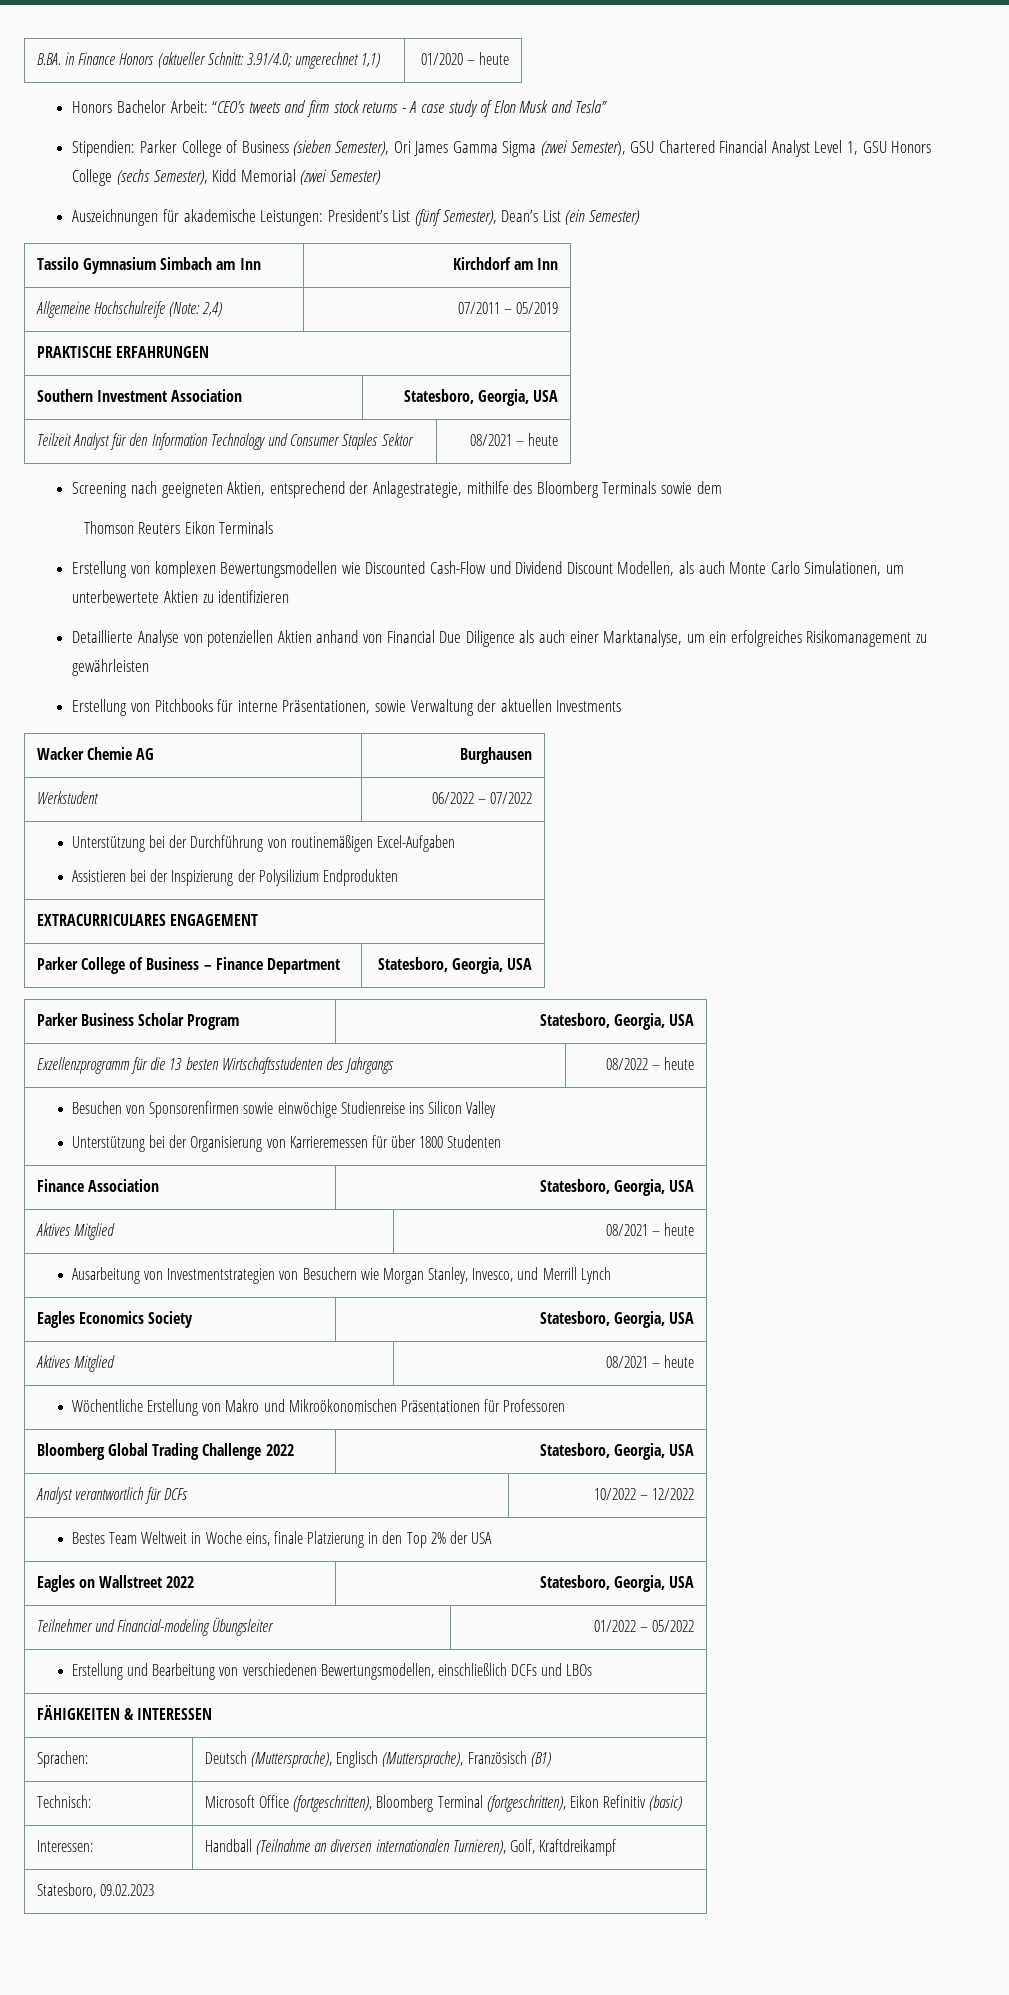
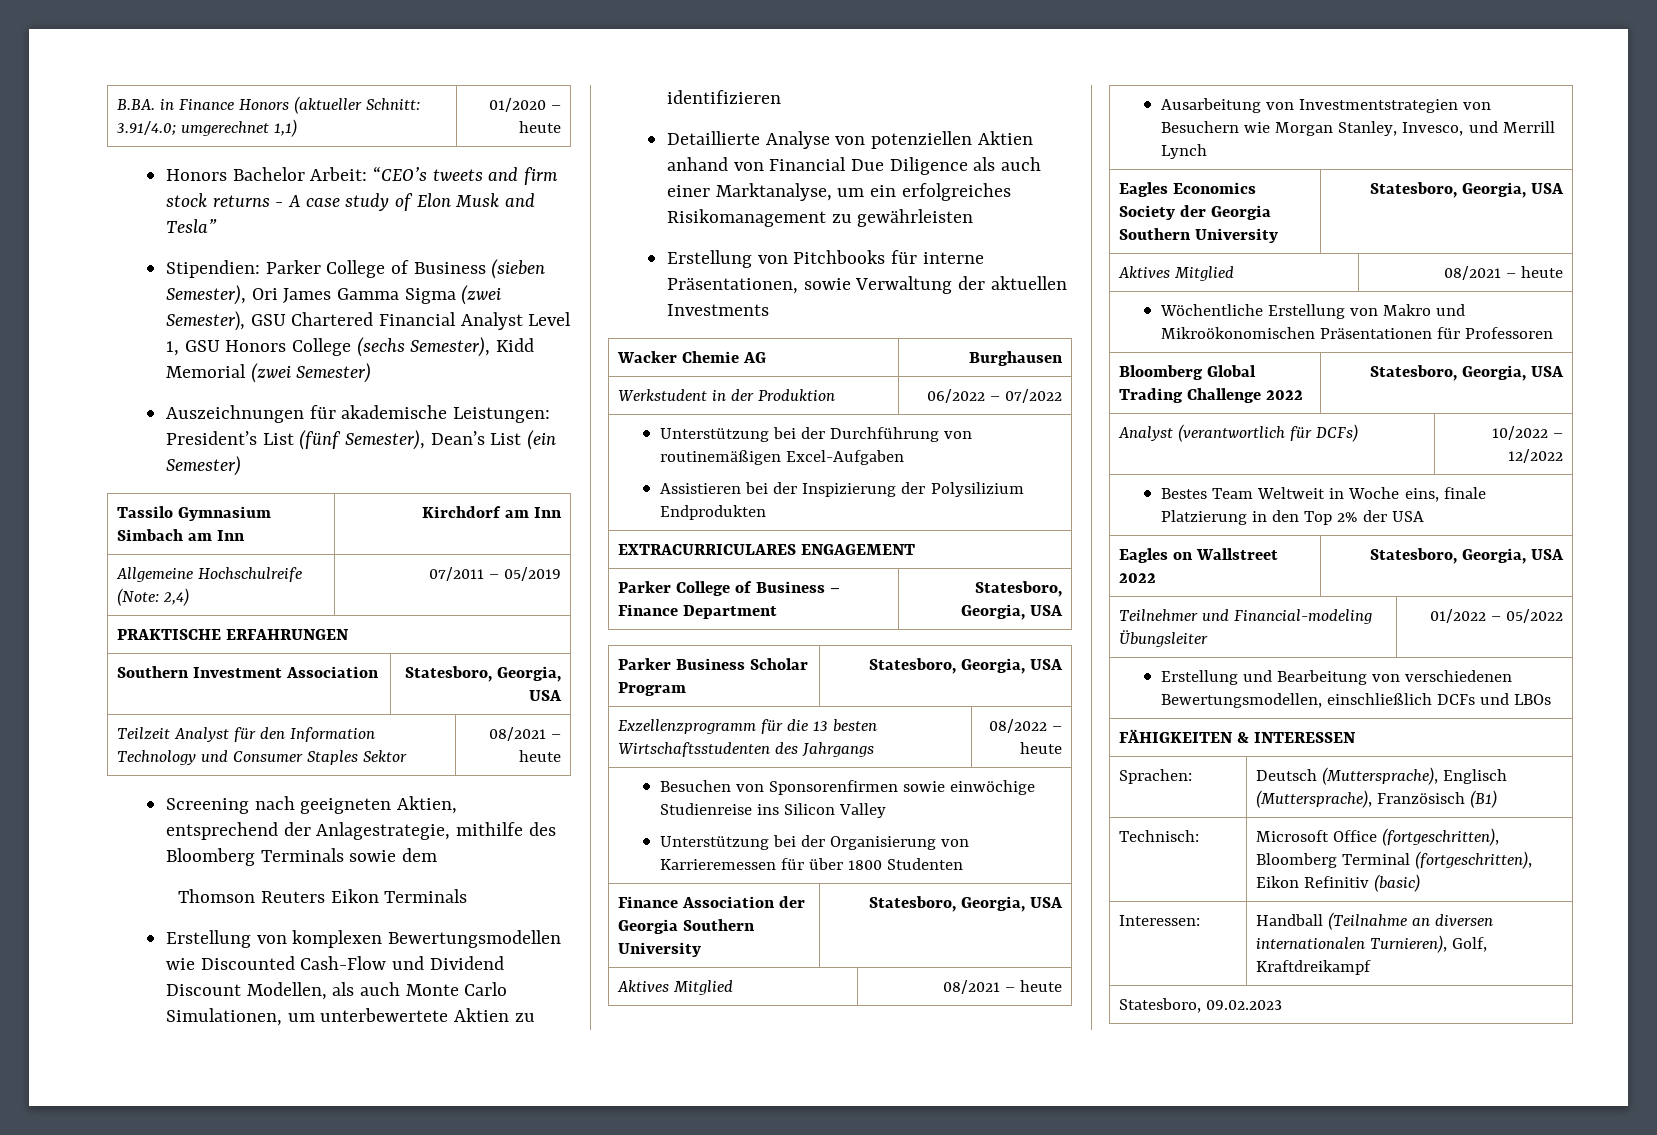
(99, 797) none -> [711,389,836,401] in der Produktion
(160, 1185) none -> [778,896,805,908] [617,919,755,934] [617,942,701,957] der Georgia Southern University
(194, 1319) none -> [1179,205,1271,220] [1118,228,1278,243] der Georgia Southern University
[75,1487,189,1504] verantwortlich für DCFs -> [1177,424,1359,442] (verantwortlich für DCFs)

